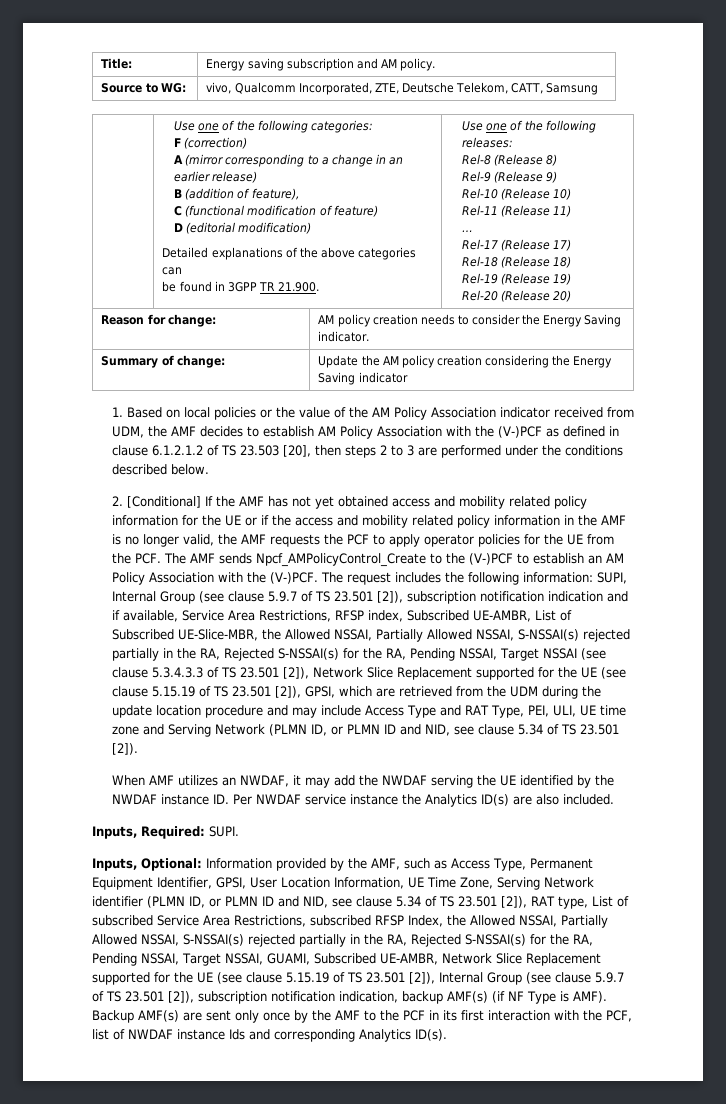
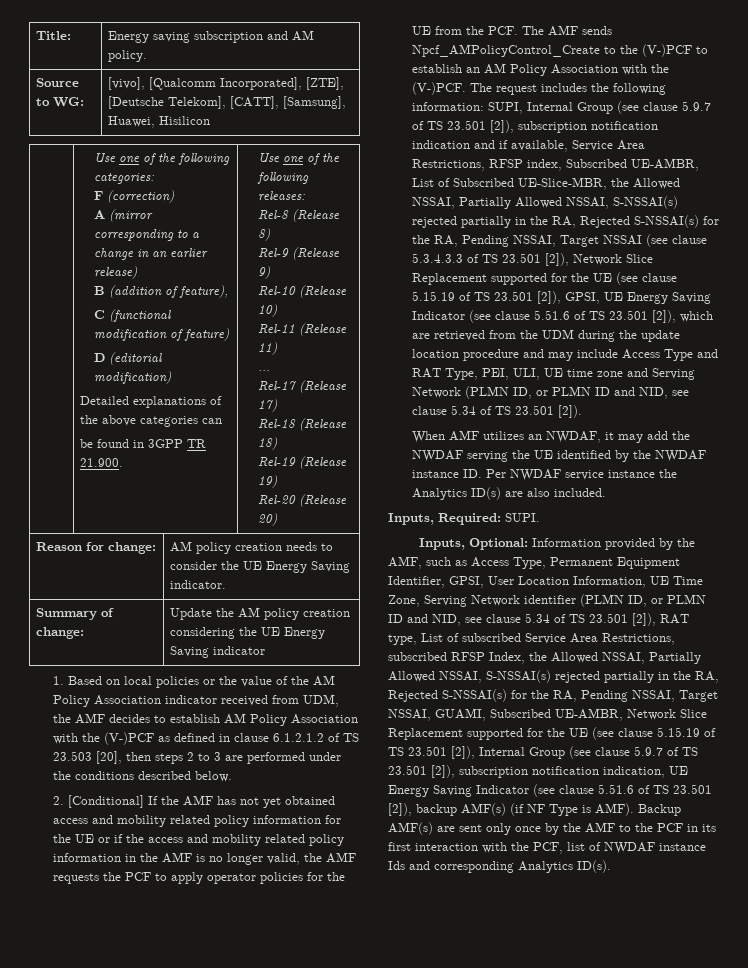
[206,82,599,95] vivo, Qualcomm Incorporated, ZTE, Deutsche Telekom, CATT, Samsung -> [107,77,344,90] [107,96,346,109] [107,116,210,128] [vivo], [Qualcomm Incorporated], [ZTE], [Deutsche Telekom], [CATT], [Samsung], Huawei, Hisilicon
(541, 319) none -> [242,561,262,570] UE
(571, 360) none -> [260,627,280,636] UE
(335, 692) none -> [603,292,711,304] [411,310,676,323] UE Energy Saving Indicator (see clause 5.51.6 of TS 23.501 [2]),
(398, 997) none -> [669,766,688,775] [388,784,712,797] [388,803,412,816] UE Energy Saving Indicator (see clause 5.51.6 of TS 23.501 [2]),

